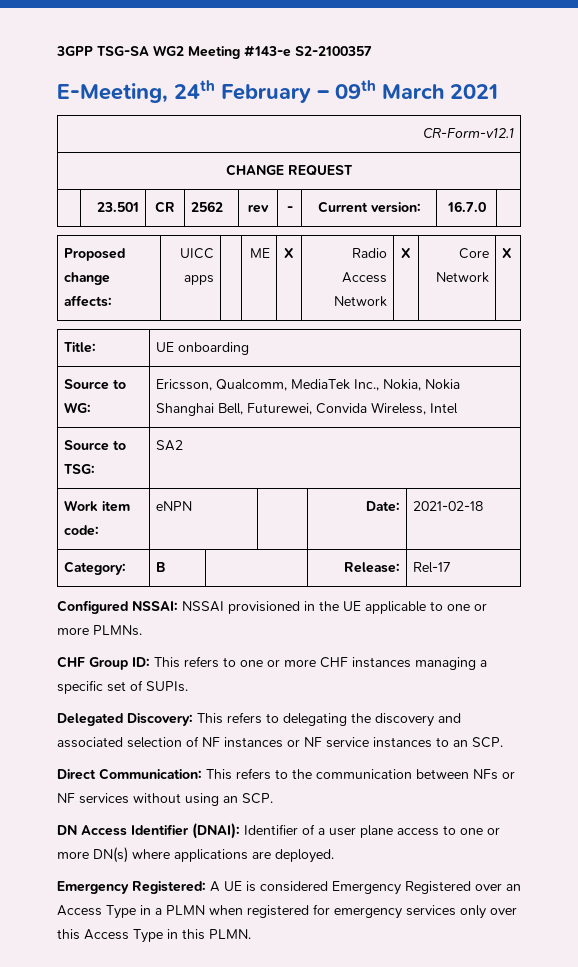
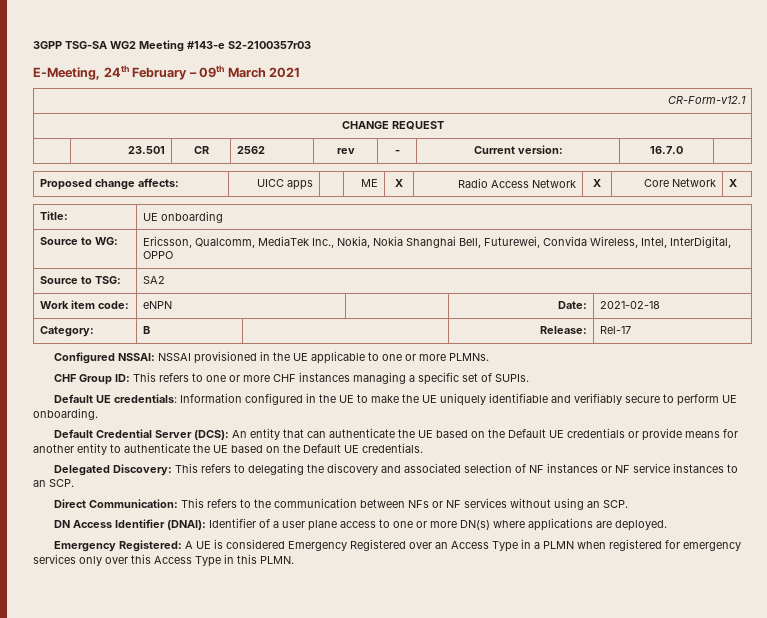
[295,46,372,56] S2-2100357 -> [228,41,311,49] S2-2100357r03
[429,403,458,414] Intel -> [640,236,731,248] [142,251,173,259] Intel, InterDigital, OPPO
(188, 686) none -> [53,393,737,406] [33,408,98,420] [53,428,738,441] [33,443,423,455] // Default UE credentials: Information configured in the UE to make the UE uniquely identifiable and verifiably secure to perform UE onboarding. // Default Credential Server (DCS): An entity that can authenticate the UE based on the Default UE credentials or provide means for another entity to authenticate the UE based on the Default UE credentials.

